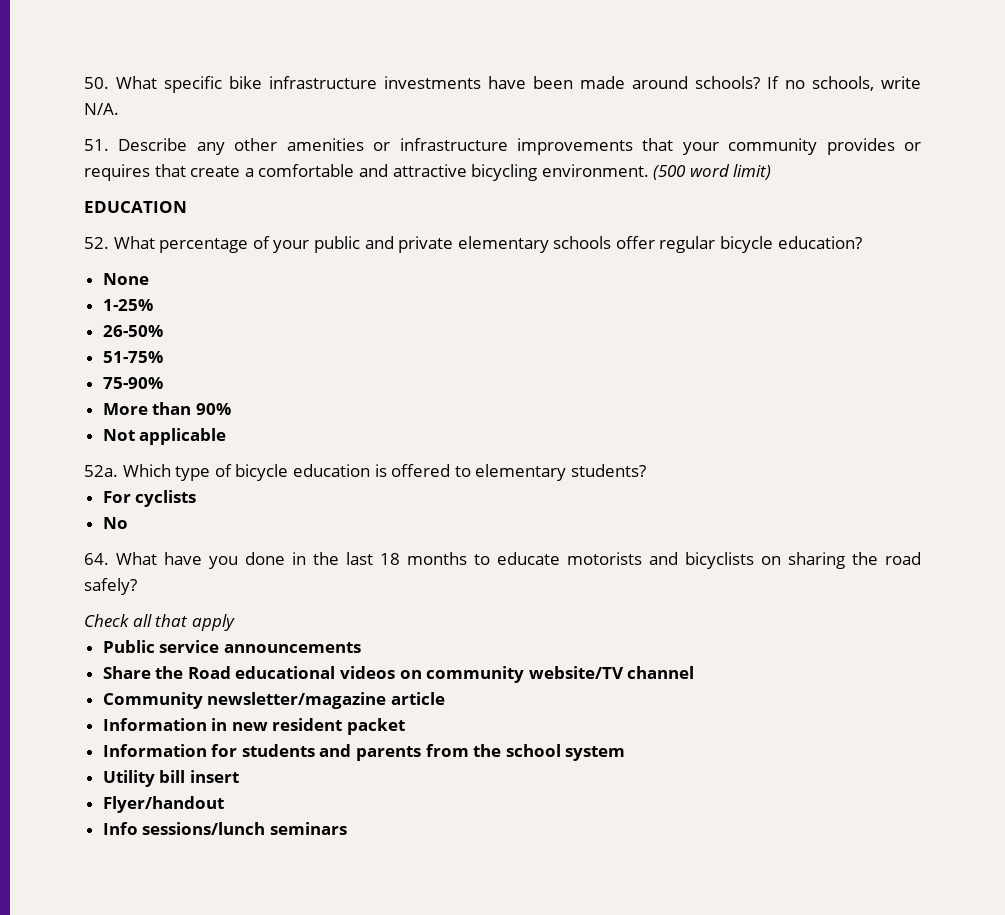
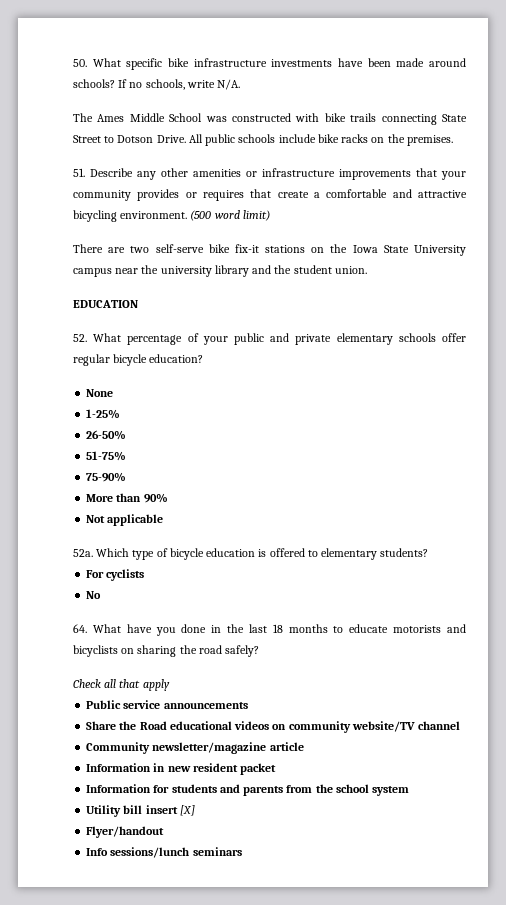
(119, 109) none -> [73,113,467,125] [73,134,453,146] // The Ames Middle School was constructed with bike trails connecting State Street to Dotson Drive. All public schools include bike racks on the premises.
(772, 172) none -> [73,244,466,256] [73,265,367,277] // There are two self-serve bike fix-it stations on the Iowa State University campus near the university library and the student union.
(239, 776) none -> [179,805,195,816] [X]

